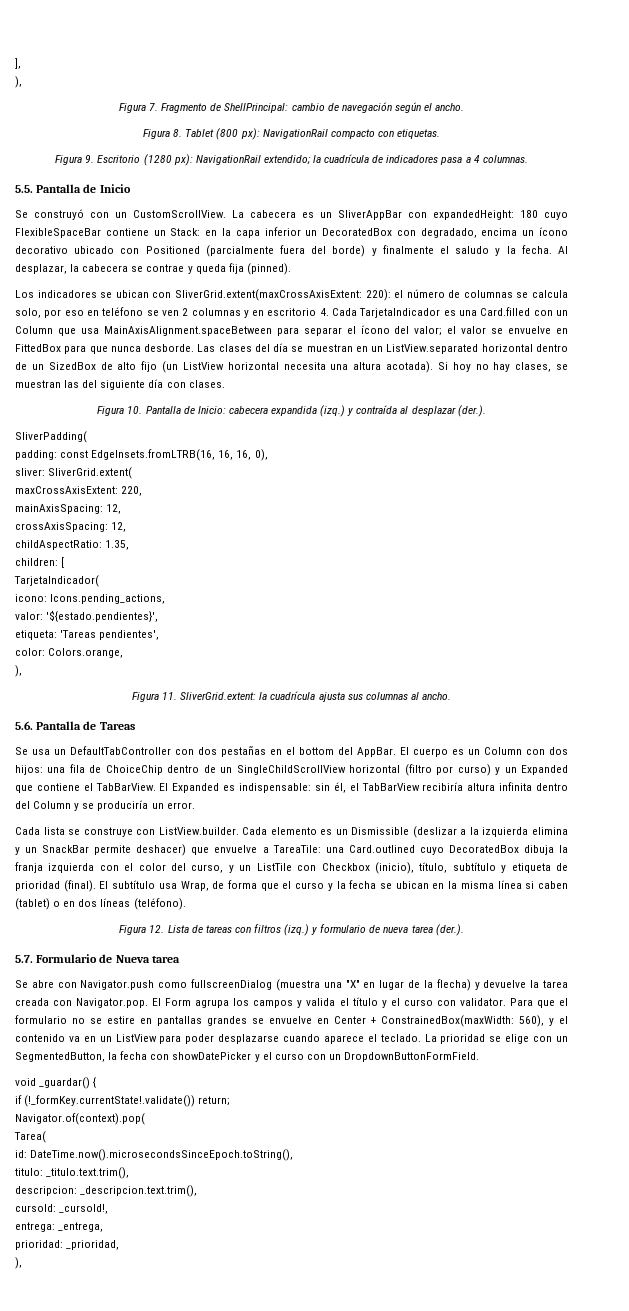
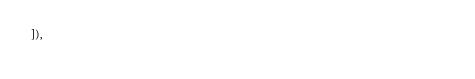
[15,58,21,69] [15,76,22,88] [118,102,465,113] [143,128,440,140] [55,154,528,166] [15,184,131,193] [15,209,568,220] [15,227,568,238] [15,245,568,257] [15,263,291,275] [15,289,568,301] [15,307,568,318] [15,325,569,336] [15,343,568,354] [15,361,568,373] [15,379,225,390] [97,405,486,417] [15,431,87,443] [15,449,268,461] [15,467,133,479] [15,486,143,496] [15,504,122,514] [15,522,127,532] [15,540,130,550] [15,557,65,568] [14,575,99,587] [15,594,166,604] [15,610,159,622] [15,630,160,640] [15,648,124,658] [15,665,22,677] [132,691,451,702] [15,721,135,730] [15,746,568,757] [15,764,568,776] [15,782,569,793] [15,800,195,811] [15,826,568,838] [15,844,568,856] [15,862,568,874] [15,880,569,892] [15,898,186,910] [119,924,464,936] [15,954,180,963] [15,979,568,991] [15,997,568,1008] [15,1015,568,1027] [15,1034,568,1044] [15,1051,480,1062] [15,1077,97,1089] [15,1095,231,1107] [15,1113,145,1125] [14,1131,46,1143] [15,1149,294,1161] [15,1167,130,1179] [15,1185,198,1197] [15,1204,109,1214] [15,1222,104,1232] [15,1240,120,1250] [15,1257,22,1269] ], // ), // Figura 7. Fragmento de ShellPrincipal: cambio de navegación según el ancho. // Figura 8. Tablet (800 px): NavigationRail compacto con etiquetas. // Figura 9. Escritorio (1280 px): NavigationRail extendido; la cuadrícula de indicadores pasa a 4 columnas. // 5.5. Pantalla de Inicio // Se construyó con un CustomScrollView. La cabecera es un SliverAppBar con expandedHeight: 180 cuyo FlexibleSpaceBar contiene un Stack: en la capa inferior un DecoratedBox con degradado, encima un ícono decorativo ubicado con Positioned (parcialmente fuera del borde) y finalmente el saludo y la fecha. Al desplazar, la cabecera se contrae y queda fija (pinned). // Los indicadores se ubican con SliverGrid.extent(maxCrossAxisExtent: 220): el número de columnas se calcula solo, por eso en teléfono se ven 2 columnas y en escritorio 4. Cada TarjetaIndicador es una Card.filled con un Column que usa MainAxisAlignment.spaceBetween para separar el ícono del valor; el valor se envuelve en FittedBox para que nunca desborde. Las clases del día se muestran en un ListView.separated horizontal dentro de un SizedBox de alto fijo (un ListView horizontal necesita una altura acotada). Si hoy no hay clases, se muestran las del siguiente día con clases. // Figura 10. Pantalla de Inicio: cabecera expandida (izq.) y contraída al desplazar (der.). // SliverPadding( // padding: const EdgeInsets.fromLTRB(16, 16, 16, 0), // sliver: SliverGrid.extent( // maxCrossAxisExtent: 220, // mainAxisSpacing: 12, // crossAxisSpacing: 12, // childAspectRatio: 1.35, // children: [ // TarjetaIndicador( // icono: Icons.pending_actions, // valor: '${estado.pendientes}', // etiqueta: 'Tareas pendientes', // color: Colors.orange, // ), // Figura 11. SliverGrid.extent: la cuadrícula ajusta sus columnas al ancho. // 5.6. Pantalla de Tareas // Se usa un DefaultTabController con dos pestañas en el bottom del AppBar. El cuerpo es un Column con dos hijos: una fila de ChoiceChip dentro de un SingleChildScrollView horizontal (filtro por curso) y un Expanded que contiene el TabBarView. El Expanded es indispensable: sin él, el TabBarView recibiría altura infinita dentro del Column y se produciría un error. // Cada lista se construye con ListView.builder. Cada elemento es un Dismissible (deslizar a la izquierda elimina y un SnackBar permite deshacer) que envuelve a TareaTile: una Card.outlined cuyo DecoratedBox dibuja la franja izquierda con el color del curso, y un ListTile con Checkbox (inicio), título, subtítulo y etiqueta de prioridad (final). El subtítulo usa Wrap, de forma que el curso y la fecha se ubican en la misma línea si caben (tablet) o en dos líneas (teléfono). // Figura 12. Lista de tareas con filtros (izq.) y formulario de nueva tarea (der.). // 5.7. Formulario de Nueva tarea // Se abre con Navigator.push como fullscreenDialog (muestra una "X" en lugar de la flecha) y devuelve la tarea creada con Navigator.pop. El Form agrupa los campos y valida el título y el curso con validator. Para que el formulario no se estire en pantallas grandes se envuelve en Center + ConstrainedBox(maxWidth: 560), y el contenido va en un ListView para poder desplazarse cuando aparece el teclado. La prioridad se elige con un SegmentedButton, la fecha con showDatePicker y el curso con un DropdownButtonFormField. // void _guardar() { // if (!_formKey.currentState!.validate()) return; // Navigator.of(context).pop( // Tarea( // id: DateTime.now().microsecondsSinceEpoch.toString(), // titulo: _titulo.text.trim(), // descripcion: _descripcion.text.trim(), // cursoId: _cursoId!, // entrega: _entrega, // prioridad: _prioridad, // ), -> [31,29,42,40] ]),

